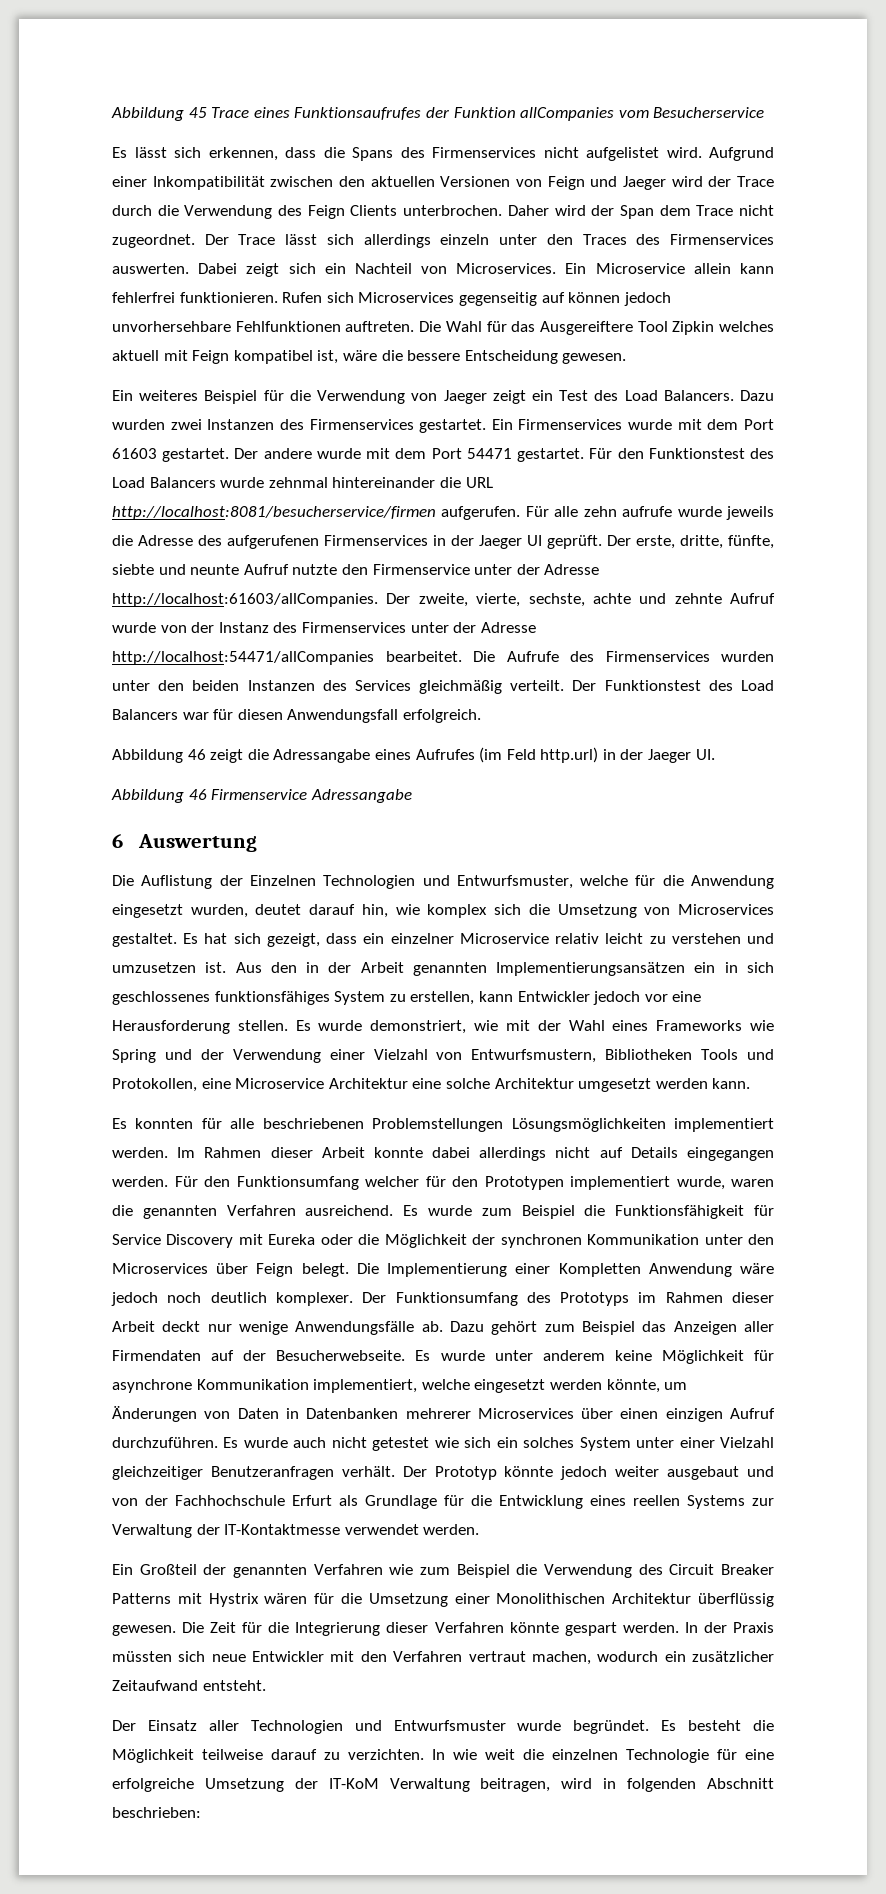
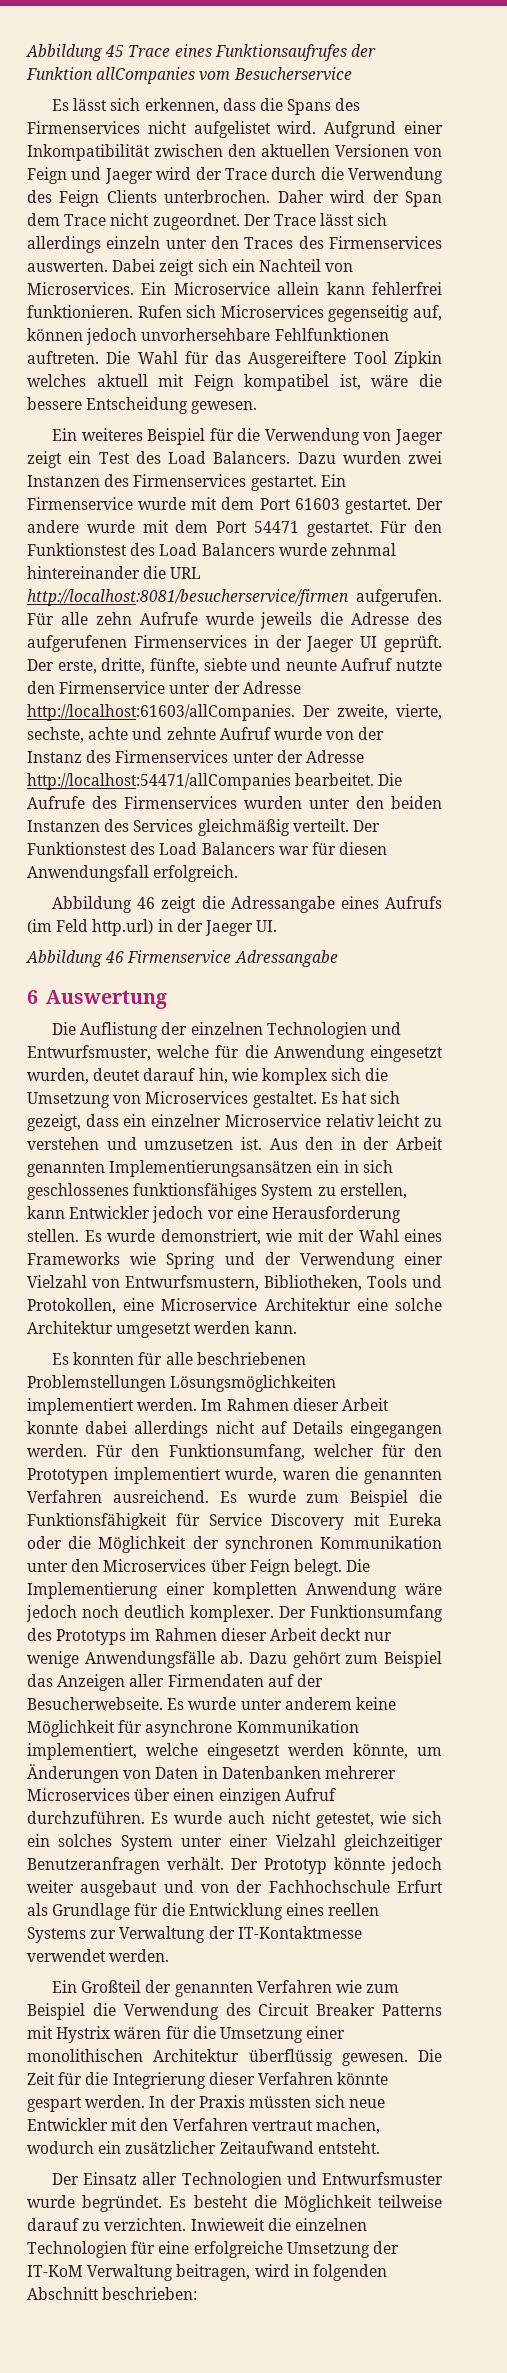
[541,292,565,303] auf -> [413,305,442,321] auf,
[518,419,623,430] Firmenservices -> [27,497,133,510] Firmenservice
[622,506,673,517] aufrufe -> [139,612,198,625] Aufrufe
[415,749,475,760] Aufrufes -> [385,896,442,909] Aufrufs
[249,875,316,886] Einzelnen -> [190,1022,263,1035] einzelnen
[605,1049,693,1060] Bibliotheken -> [264,1275,362,1291] Bibliotheken,
[236,1176,359,1190] Funktionsumfang -> [168,1444,305,1461] Funktionsumfang,
[558,1263,641,1277] Kompletten -> [213,1582,297,1599] kompletten
[372,1437,430,1451] getestet -> [315,1813,374,1828] getestet,
[496,1593,606,1604] Monolithischen -> [27,2049,143,2062] monolithischen
[432,1749,515,1760] In wie weit -> [190,2218,265,2231] Inwieweit
[626,1749,709,1763] Technologie -> [27,2241,127,2258] Technologien

